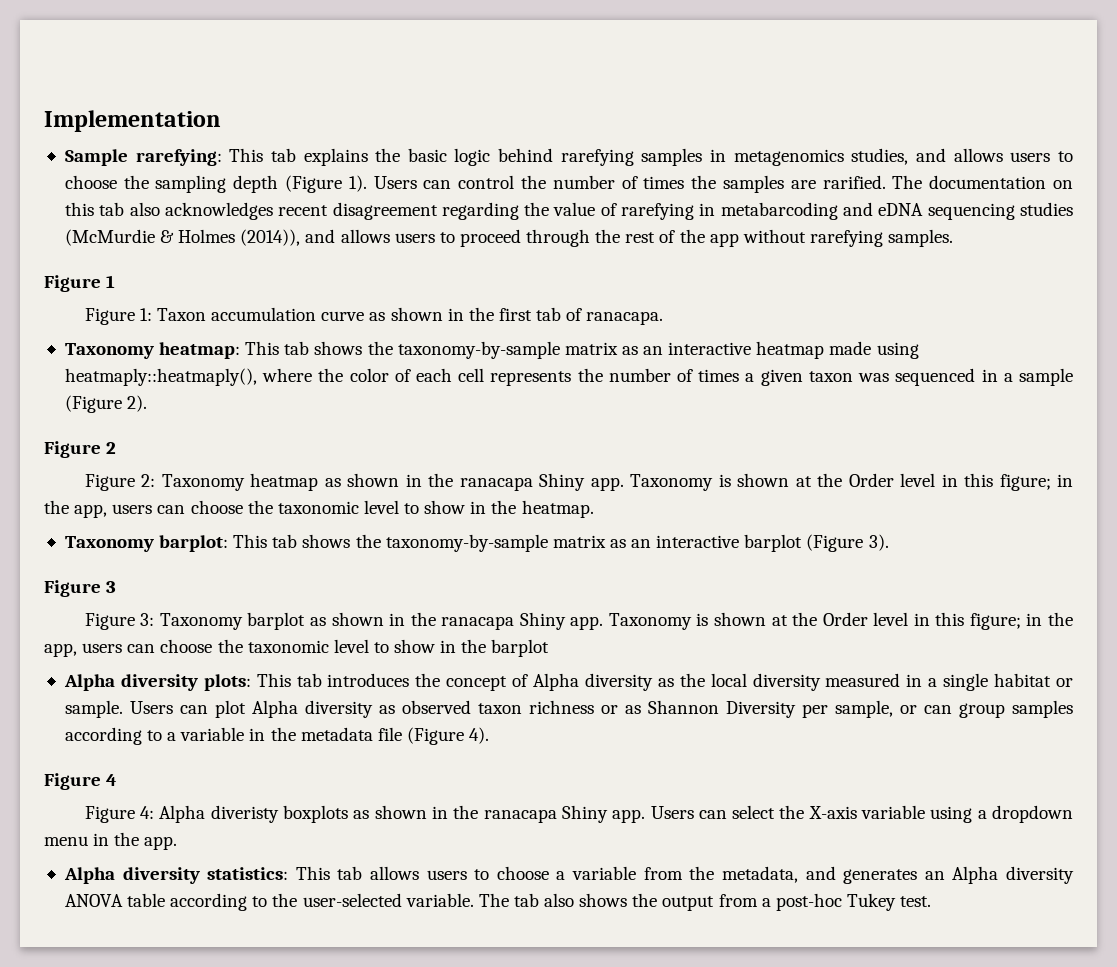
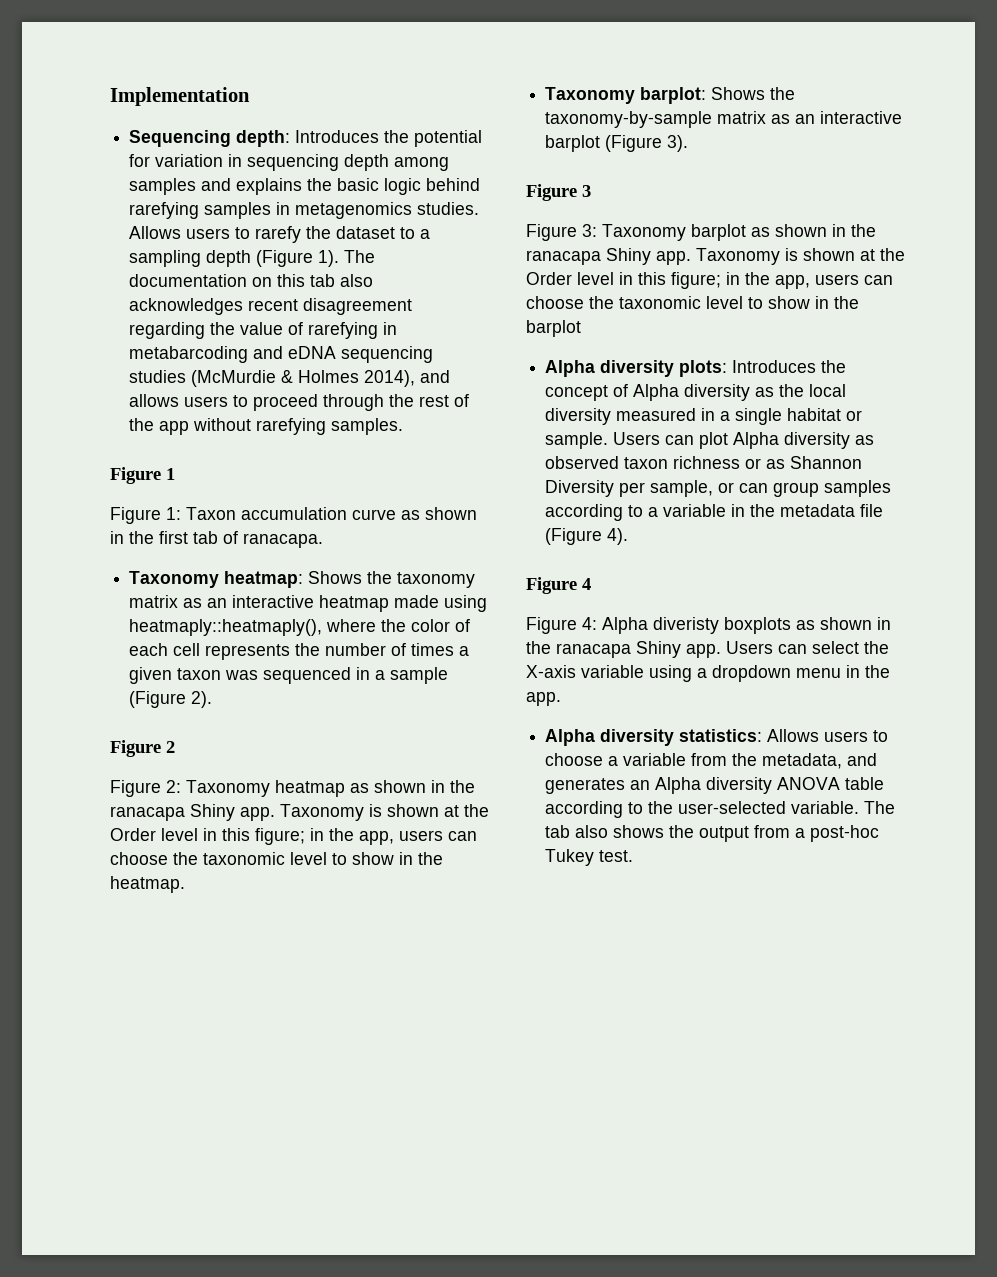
[64,148,296,166] Sample rarefying: This tab -> [129,130,483,147] [129,154,450,171] [129,178,232,195] Sequencing depth: Introduces the potential for variation in sequencing depth among samples and
[851,148,1073,165] [64,175,886,193] studies, and allows users to choose the sampling depth (Figure 1). Users can control the number of times the samples are rarified. -> [417,202,480,215] [129,226,431,243] [129,250,340,267] studies. Allows users to rarefy the dataset to a sampling depth (Figure 1).
[240,229,301,246] (2014)), -> [364,370,416,387] 2014),
[245,341,560,359] This tab shows the taxonomy-by-sample -> [308,571,476,588] Shows the taxonomy
[233,534,351,548] This tab shows -> [711,87,766,100] Shows
[256,673,410,687] This tab introduces -> [732,360,817,373] Introduces
[295,866,419,880] This tab allows -> [767,729,820,742] Allows

